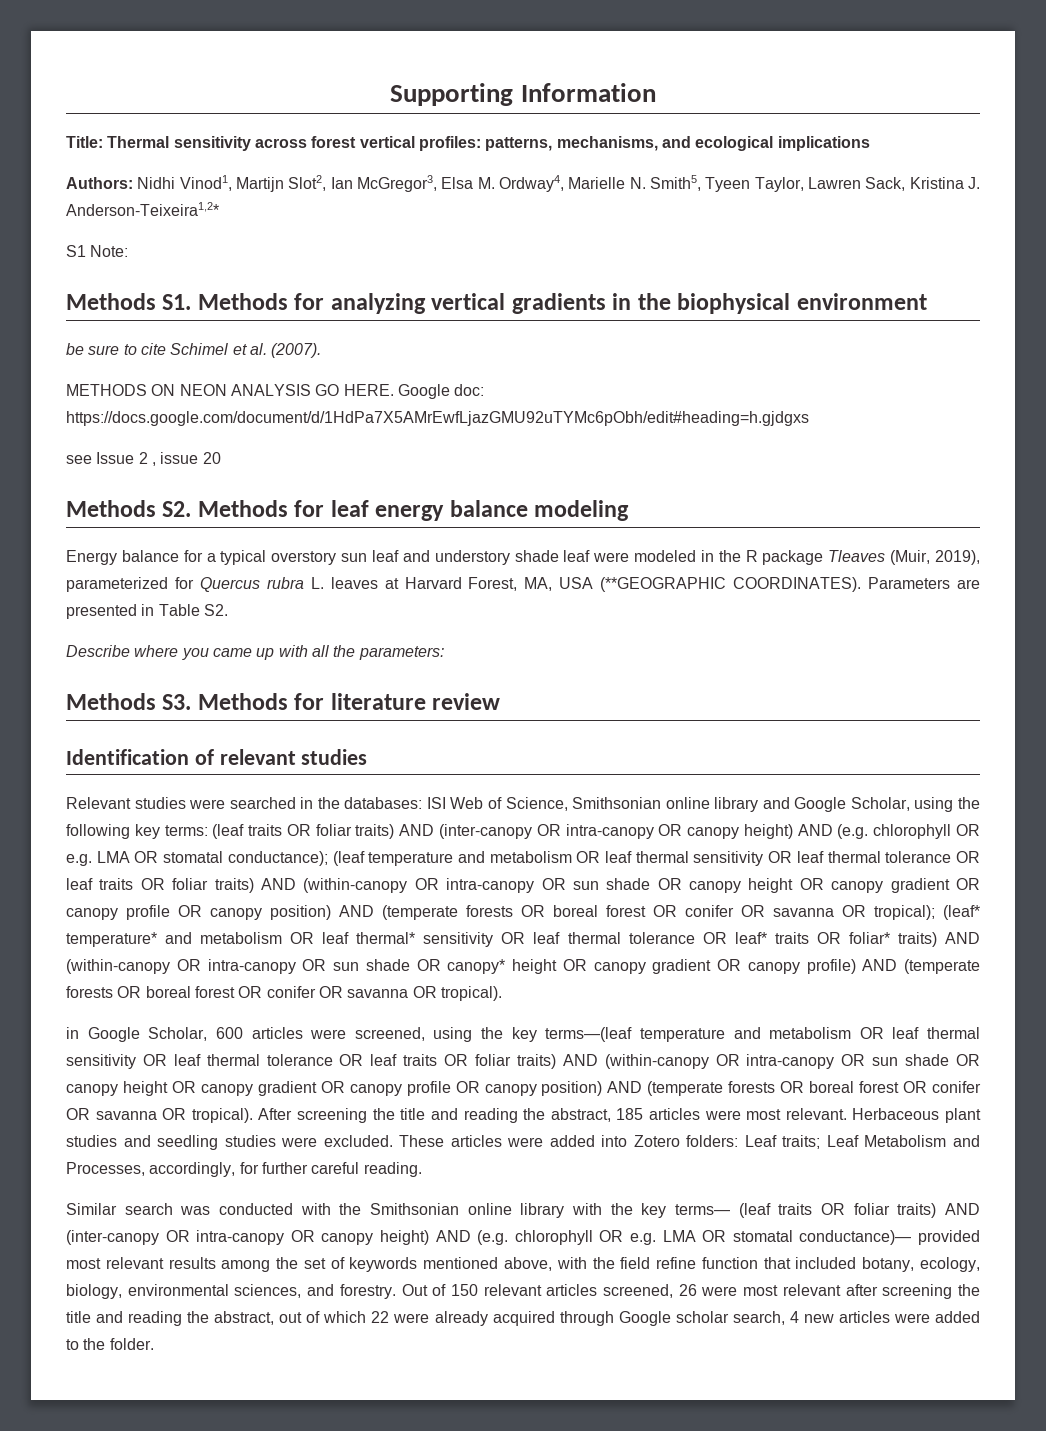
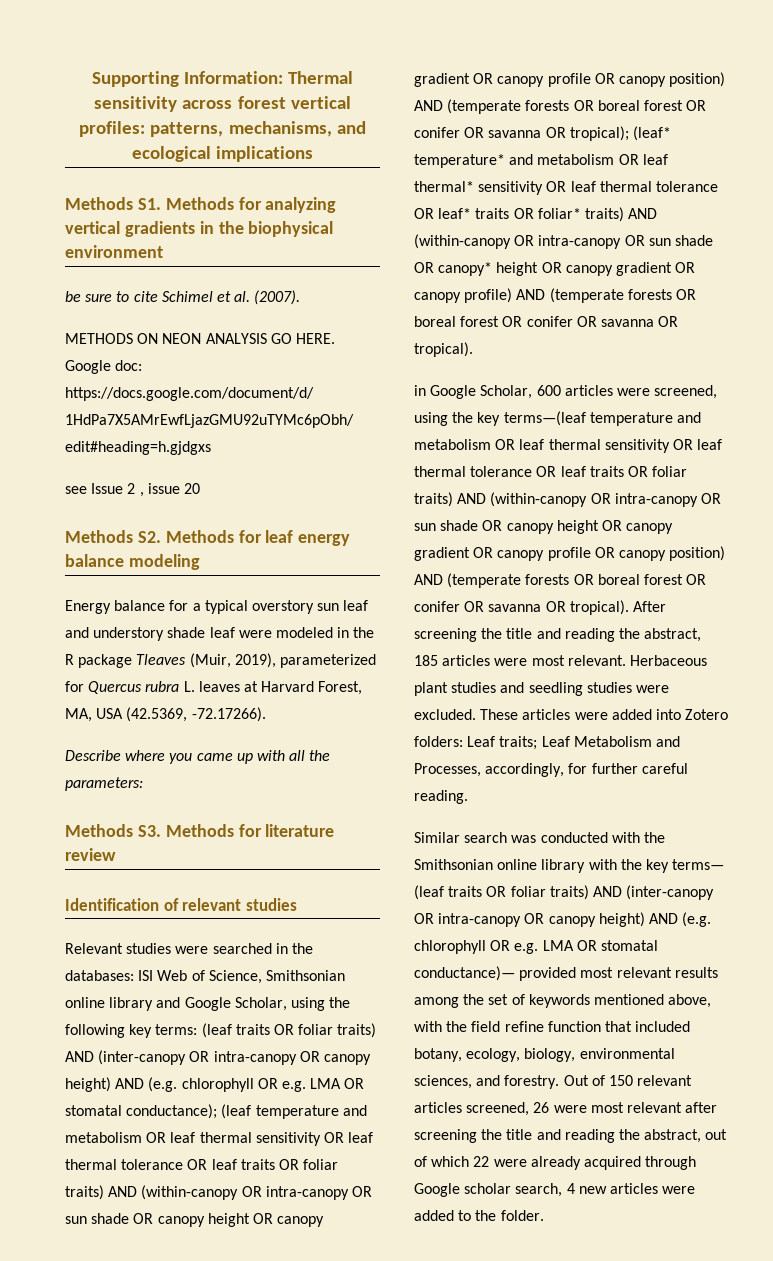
[520,83,656,102] [66,136,103,148] Information // Title: -> [184,71,283,84] Information:
[66,175,981,192] [66,202,219,216] [66,245,129,257] // Authors: Nidhi Vinod1, Martijn Slot2, Ian McGregor3, Elsa M. Ordway4, Marielle N. Smith5, Tyeen Taylor, Lawren Sack, Kristina J. Anderson-Teixeira1,2* // S1 Note: -> (314, 154) none
[600,577,981,592] [66,604,228,619] (**GEOGRAPHIC COORDINATES). Parameters are presented in Table S2. -> [126,707,266,722] (42.5369, -72.17266).

